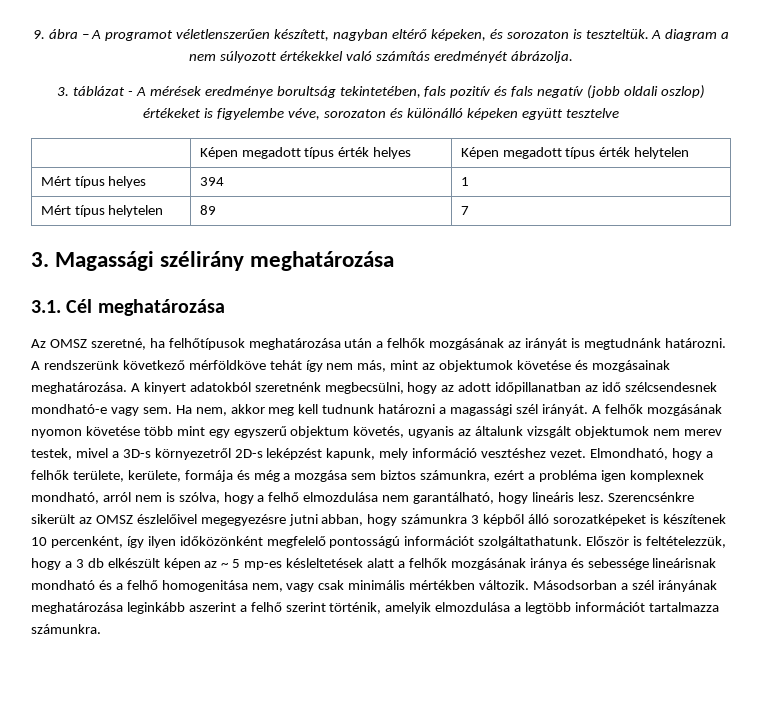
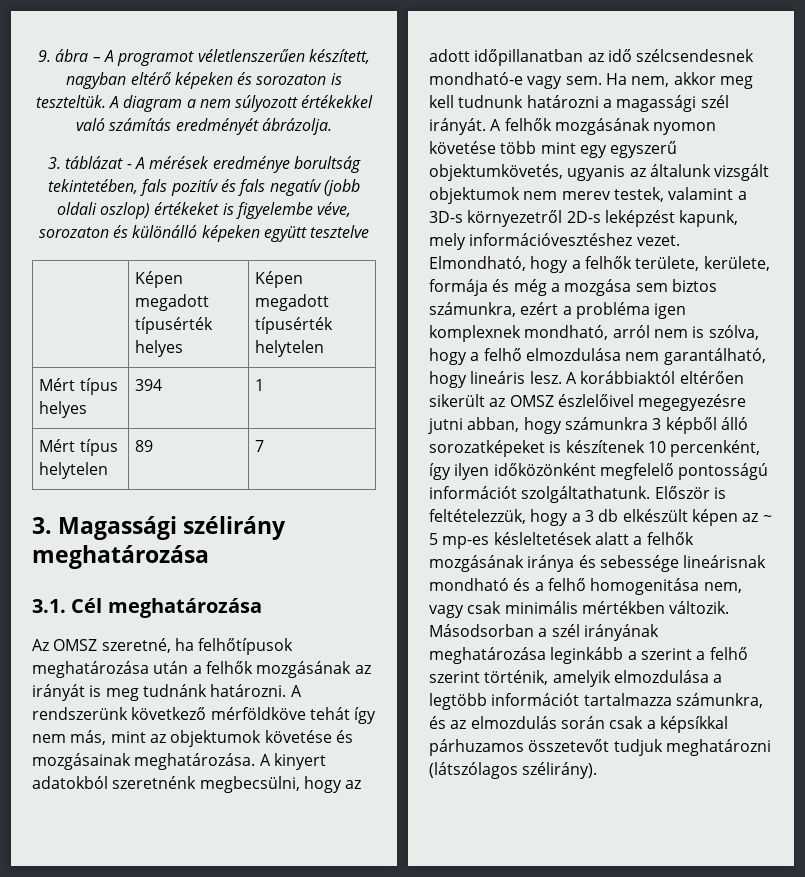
[430,29,486,41] képeken, -> [174,72,233,89] képeken
[304,147,370,159] típus érték -> [135,317,214,334] típusérték
[565,147,631,159] típus érték -> [255,317,334,334] típusérték
[583,338,661,350] megtudnánk -> [105,684,207,701] meg tudnánk
[290,426,405,438] objektum követés, -> [429,164,563,181] objektumkövetés,
[75,448,108,458] mivel -> [668,187,734,200] valamint
[412,448,547,458] információ vesztéshez -> [469,233,633,246] információvesztéshez
[607,492,694,502] Szerencsénkre -> [565,371,744,384] A korábbiaktól eltérően
[188,602,236,612] aszerint -> [627,648,692,660] a szerint
[31,624,101,634] számunkra. -> [675,693,763,708] [429,716,728,733] [429,739,771,756] [429,762,598,779] számunkra, és az elmozdulás során csak a képsíkkal párhuzamos összetevőt tudjuk meghatározni (látszólagos szélirány).

